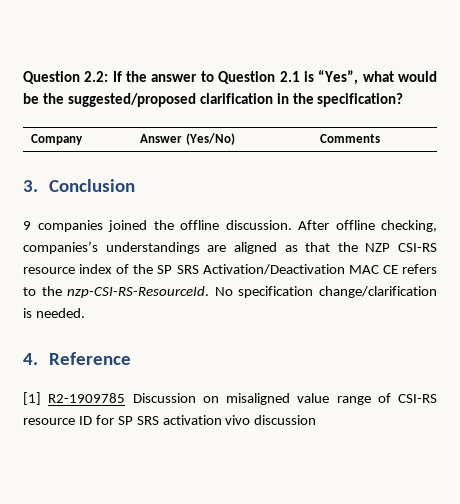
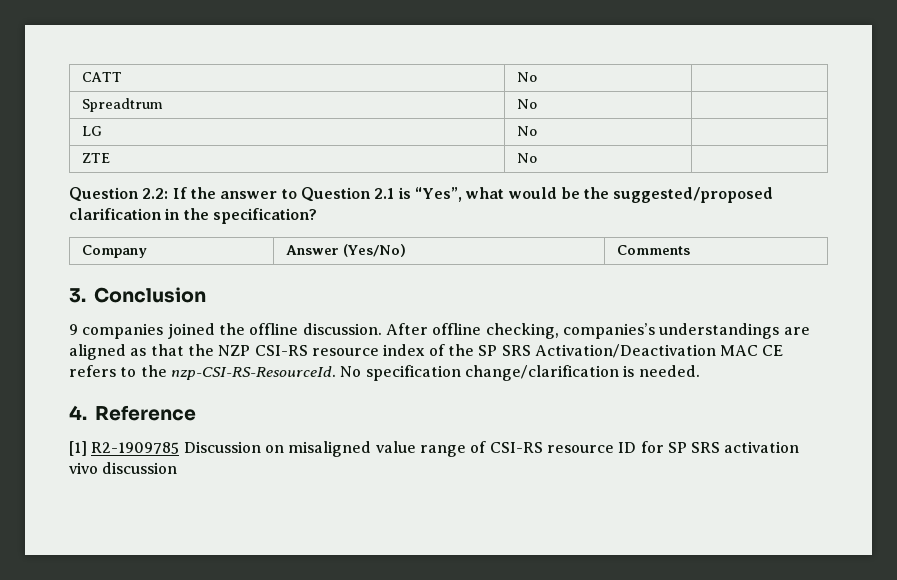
(23, 77) none -> [81,72,122,82] [516,72,537,82] [81,98,163,112] [516,99,537,109] [81,126,102,136] [516,126,537,136] [81,153,110,163] [516,153,537,163] CATT | No | // Spreadtrum | No | // LG | No | // ZTE | No | //

